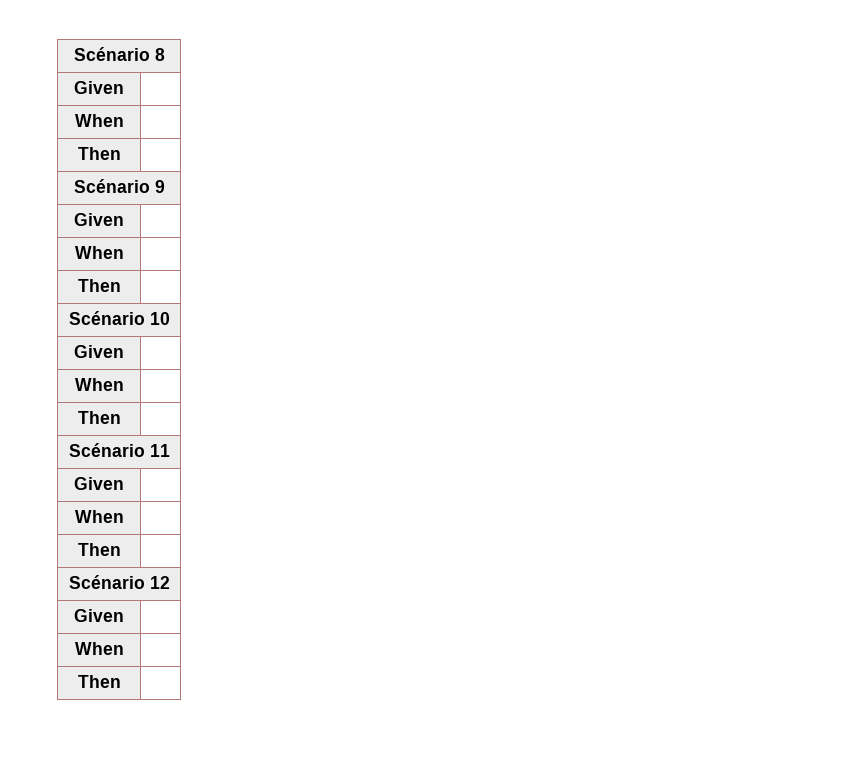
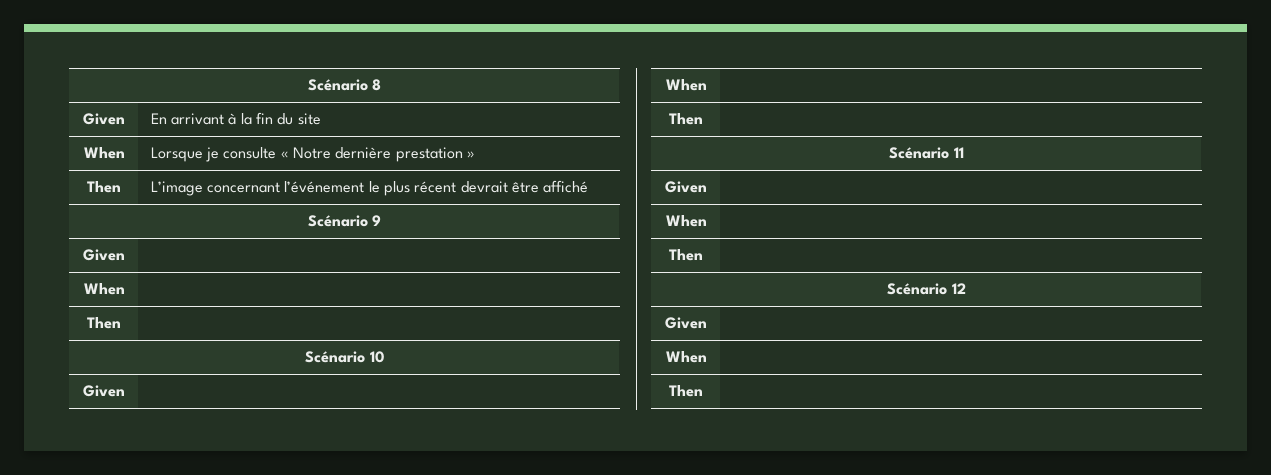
[74,114,124,127] [77,147,121,160] // When | // Then | -> [150,112,321,125] [83,147,125,159] [150,147,475,162] [87,181,121,193] [150,180,589,196] En arrivant à la fin du site // When | Lorsque je consulte « Notre dernière prestation » // Then | L’image concernant l’événement le plus récent devrait être affiché

